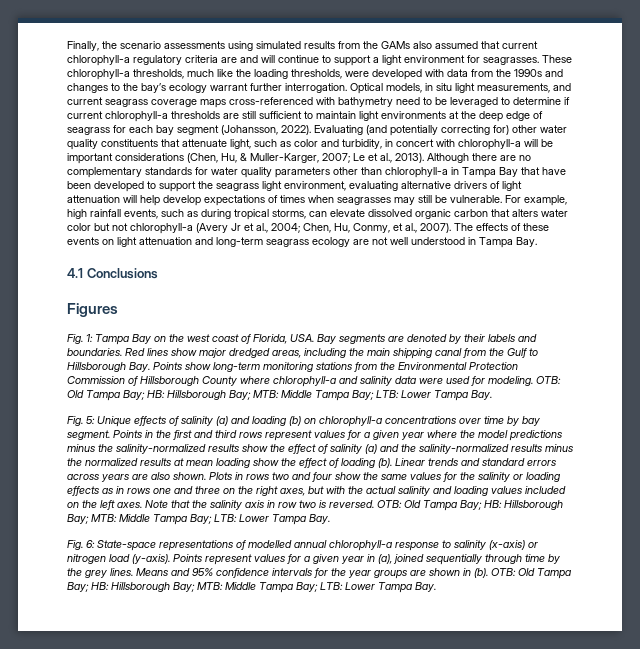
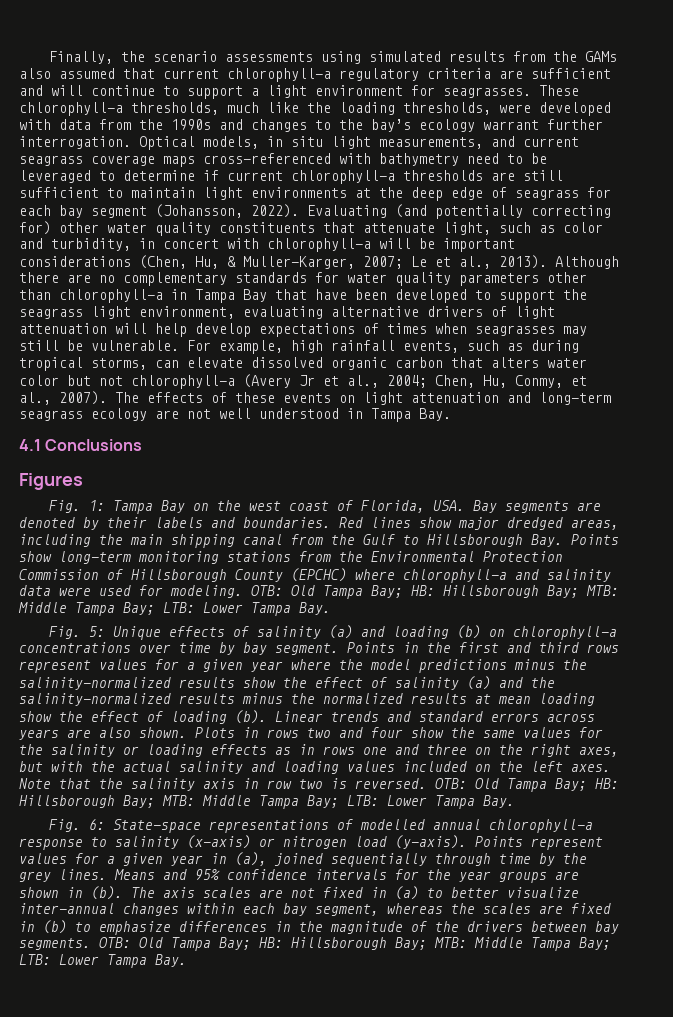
(237, 60) none -> [531,68,611,79] sufficient
(237, 381) none -> [291,568,347,582] (EPCHC)
(488, 573) none -> [131,886,579,900] [19,903,611,916] [19,920,619,935] [19,938,91,950] The axis scales are not fixed in (a) to better visualize inter-annual changes within each bay segment, whereas the scales are fixed in (b) to emphasize differences in the magnitude of the drivers between bay segments.

